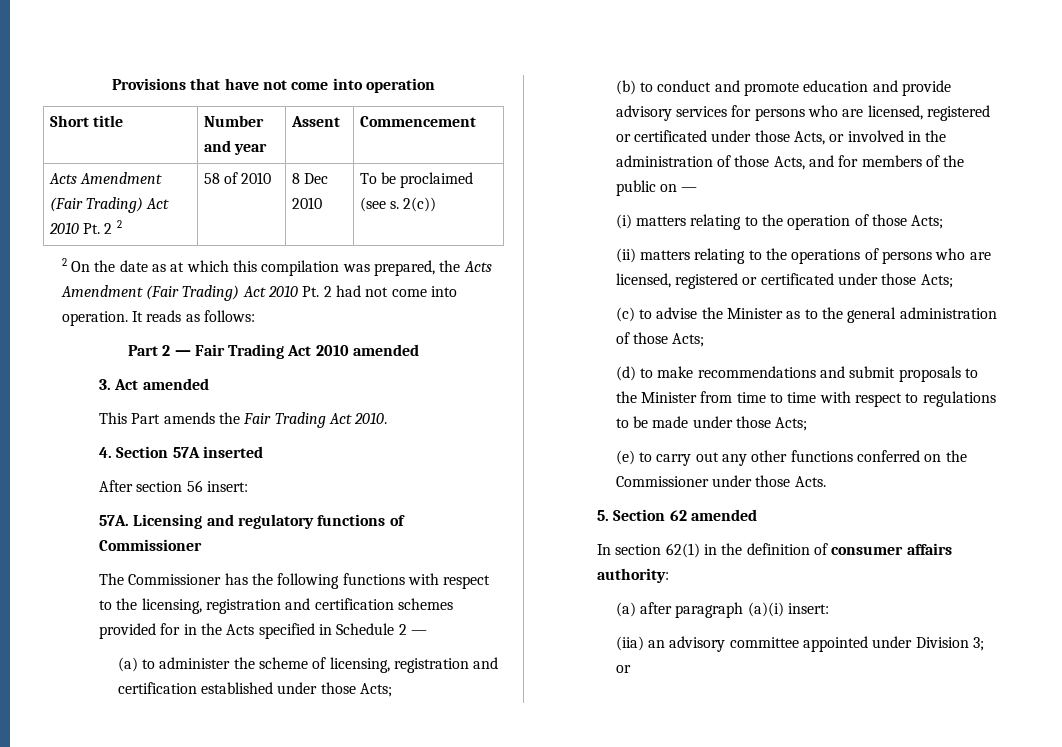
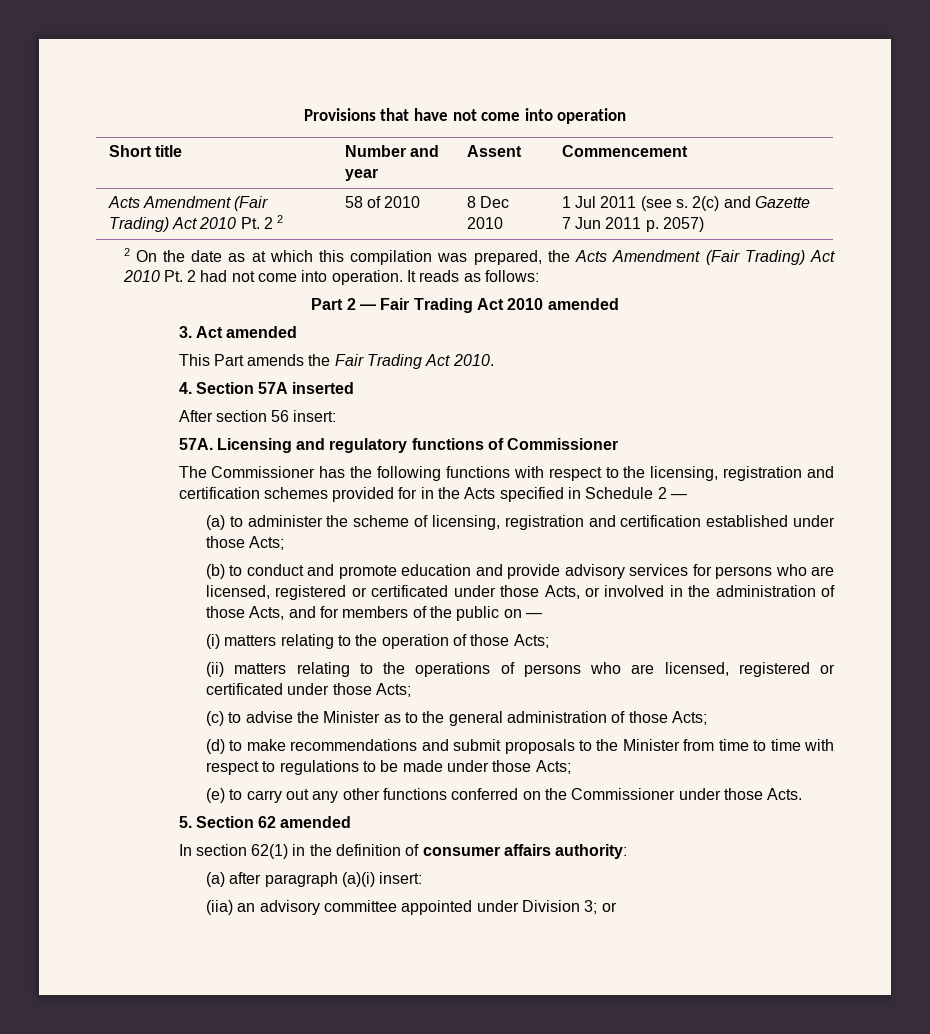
[359,172,474,188] [359,197,437,212] To be proclaimed (see s. 2(c)) -> [561,196,811,211] [561,217,705,232] 1 Jul 2011 (see s. 2(c) and Gazette 7 Jun 2011 p. 2057)

